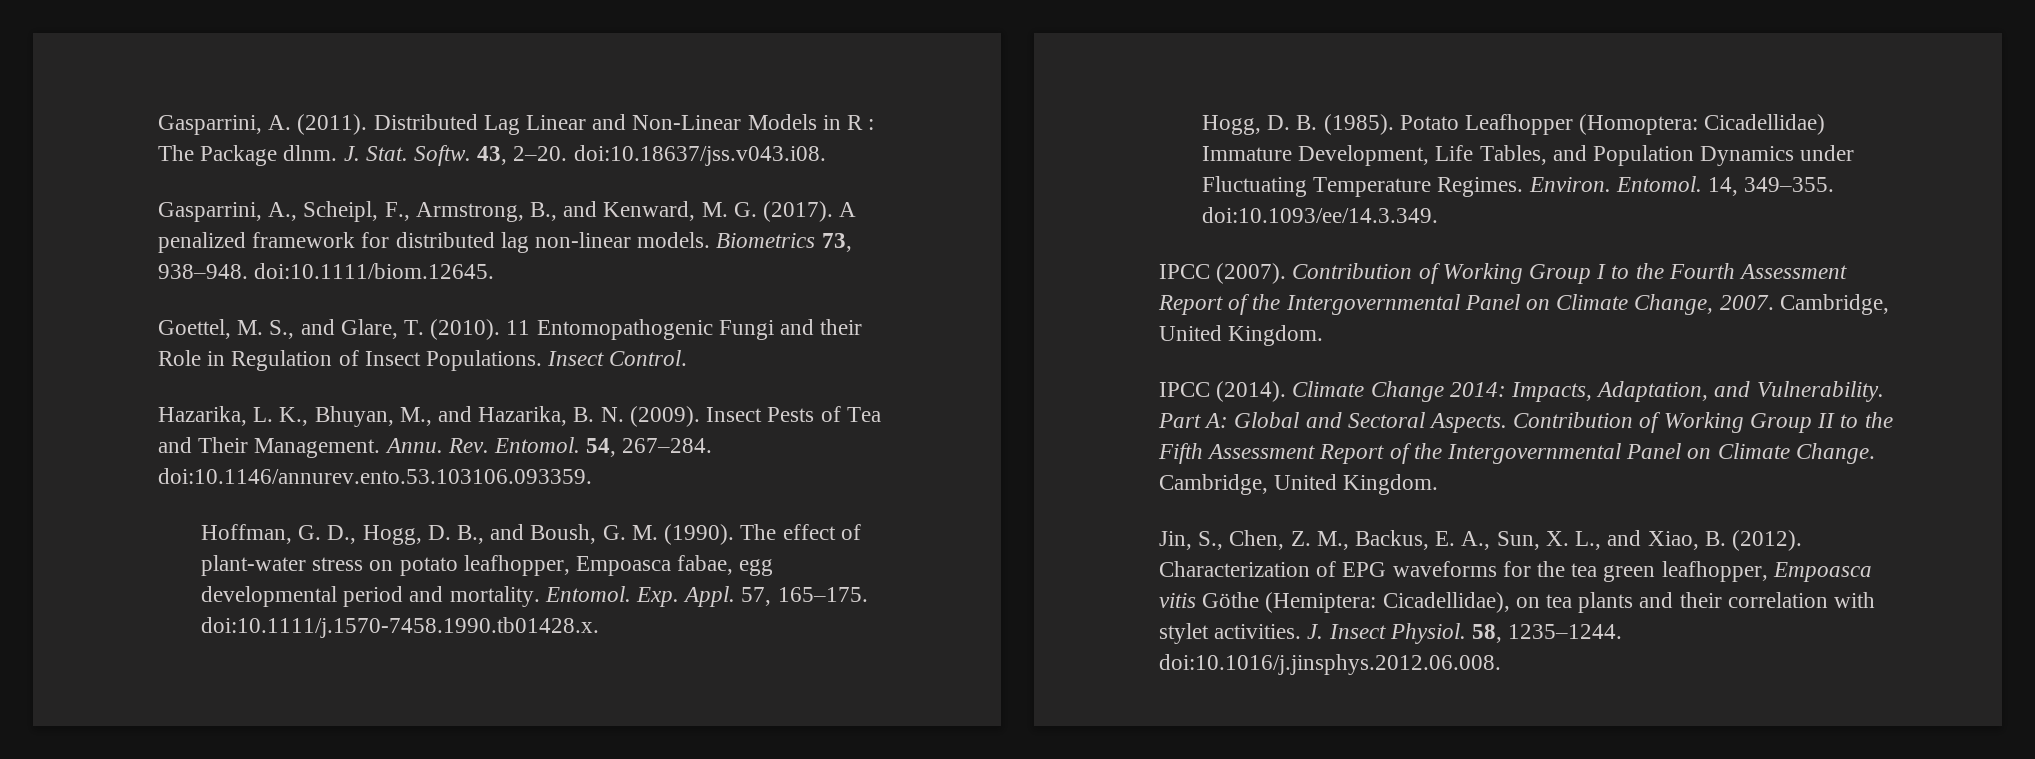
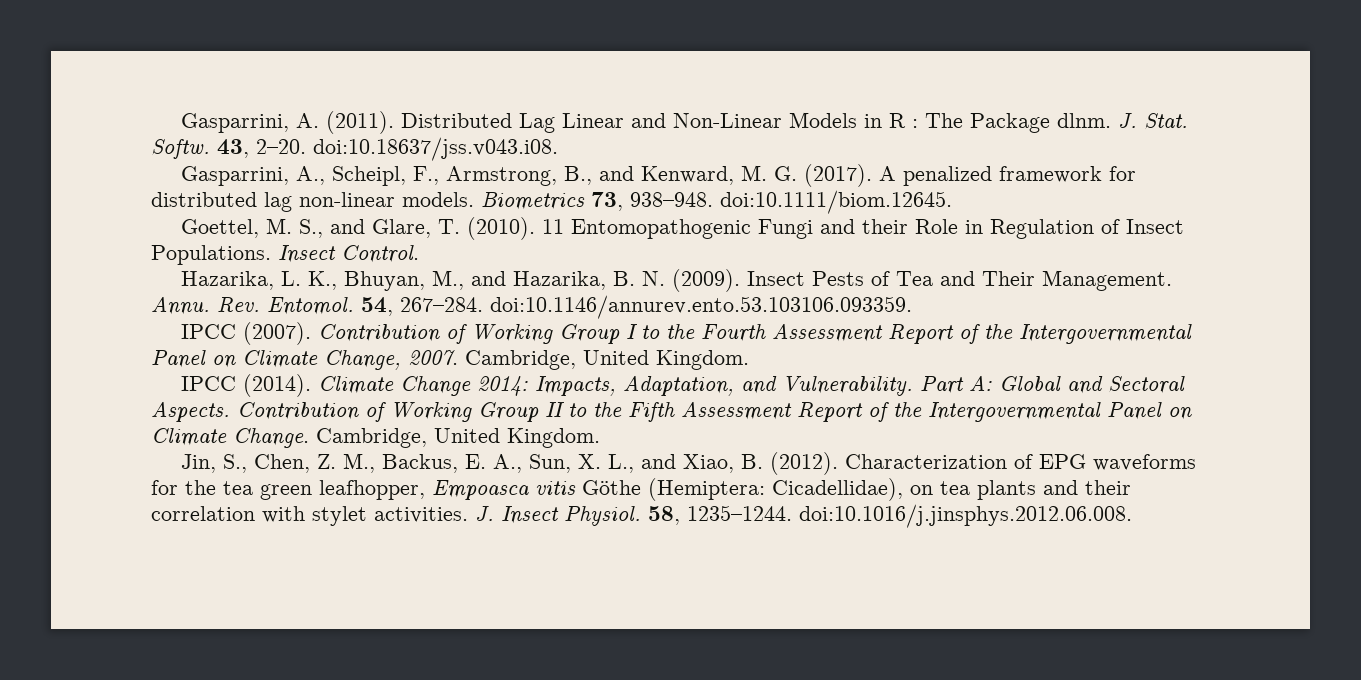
[201,524,861,545] [201,555,774,576] [201,586,868,607] [201,617,600,638] [1202,114,1826,135] [1202,145,1855,166] [1202,176,1835,197] [1202,207,1439,223] // Hoffman, G. D., Hogg, D. B., and Boush, G. M. (1990). The effect of plant-water stress on potato leafhopper, Empoasca fabae, egg developmental period and mortality. Entomol. Exp. Appl. 57, 165–175. doi:10.1111/j.1570-7458.1990.tb01428.x. // Hogg, D. B. (1985). Potato Leafhopper (Homoptera: Cicadellidae) Immature Development, Life Tables, and Population Dynamics under Fluctuating Temperature Regimes. Environ. Entomol. 14, 349–355. doi:10.1093/ee/14.3.349. -> (912, 307) none

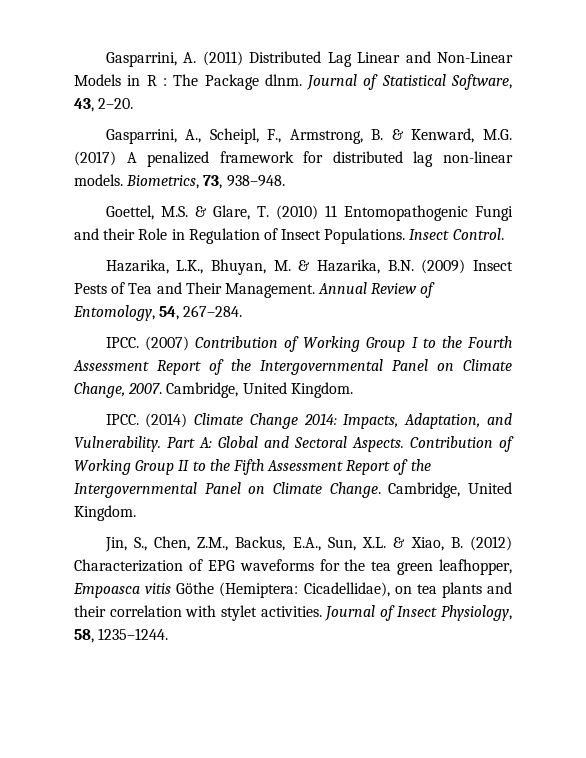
[325,111,394,134] (2011). -> [202,51,243,66] (2011)
[1117,113,1188,130] [151,139,210,159] J. Stat. Softw. -> [306,74,512,90] Journal of Statistical Software,
[313,137,558,161] doi:10.18637/jss.v043.i08. -> (134, 103) none
[563,164,872,187] B., and Kenward, M. G. (2017). -> [371,128,512,143] [74,151,116,166] B. & Kenward, M.G. (2017)
[481,192,585,210] Biometrics -> [126,175,200,189] Biometrics,
[720,190,952,214] doi:10.1111/biom.12645. -> (285, 181) none
[265,218,365,238] M. S., and -> [160,206,207,217] M.S. &
[466,217,535,240] (2010). -> [275,205,318,220] (2010)
[280,269,740,292] L. K., Bhuyan, M., and Hazarika, B. N. (2009). -> [176,259,466,275] L.K., Bhuyan, M. & Hazarika, B.N. (2009)
[151,296,354,315] Annu. Rev. Entomol. -> [318,282,436,298] [73,305,155,321] Annual Review of Entomology,
[490,295,912,319] [180,322,311,345] doi:10.1146/annurev.ento.53.103106.093359. // IPCC (2007). -> [105,336,189,351] // IPCC. (2007)
[180,374,311,397] IPCC (2014). -> [105,413,188,428] IPCC. (2014)
[316,453,676,473] Z. M., Backus, E. A., Sun, X. L., and -> [197,536,406,551] Z.M., Backus, E.A., Sun, X.L. &
[769,452,838,475] (2012). -> [470,536,512,551] (2012)
[475,506,641,526] J. Insect Physiol. -> [324,605,512,621] Journal of Insect Physiology,
[799,504,1132,528] doi:10.1016/j.jinsphys.2012.06.008. -> (169, 634) none

